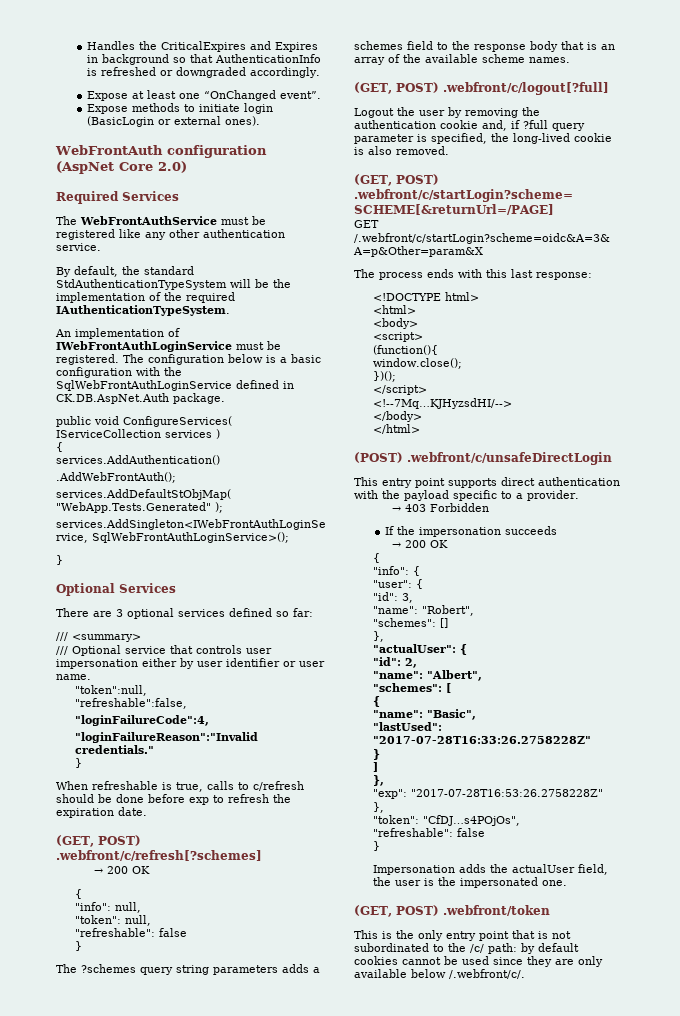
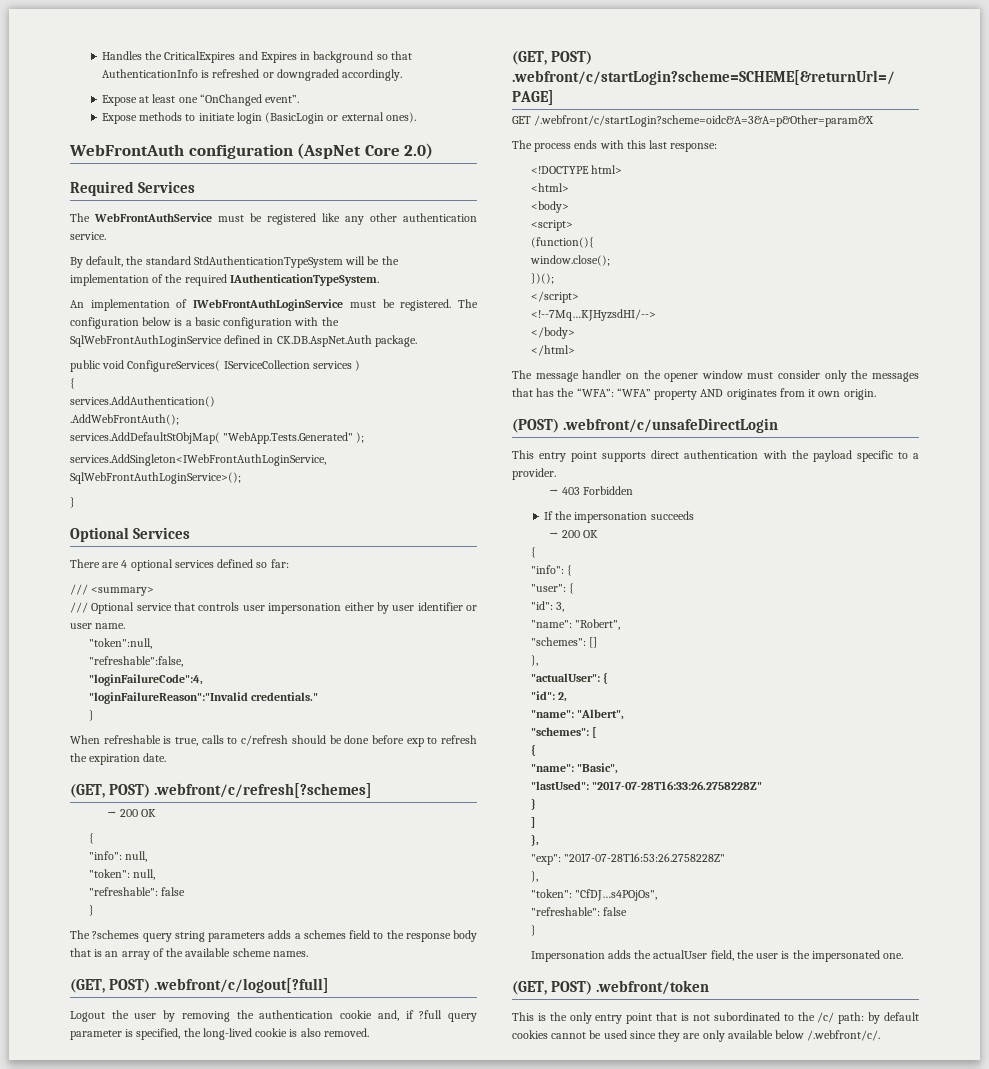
[116,609,123,617] 3 -> [121,560,128,568] 4
(420, 429) none -> [512,370,919,382] [512,388,876,400] // The message handler on the opener window must consider only the messages that has the “WFA”: “WFA” property AND originates from it own origin.

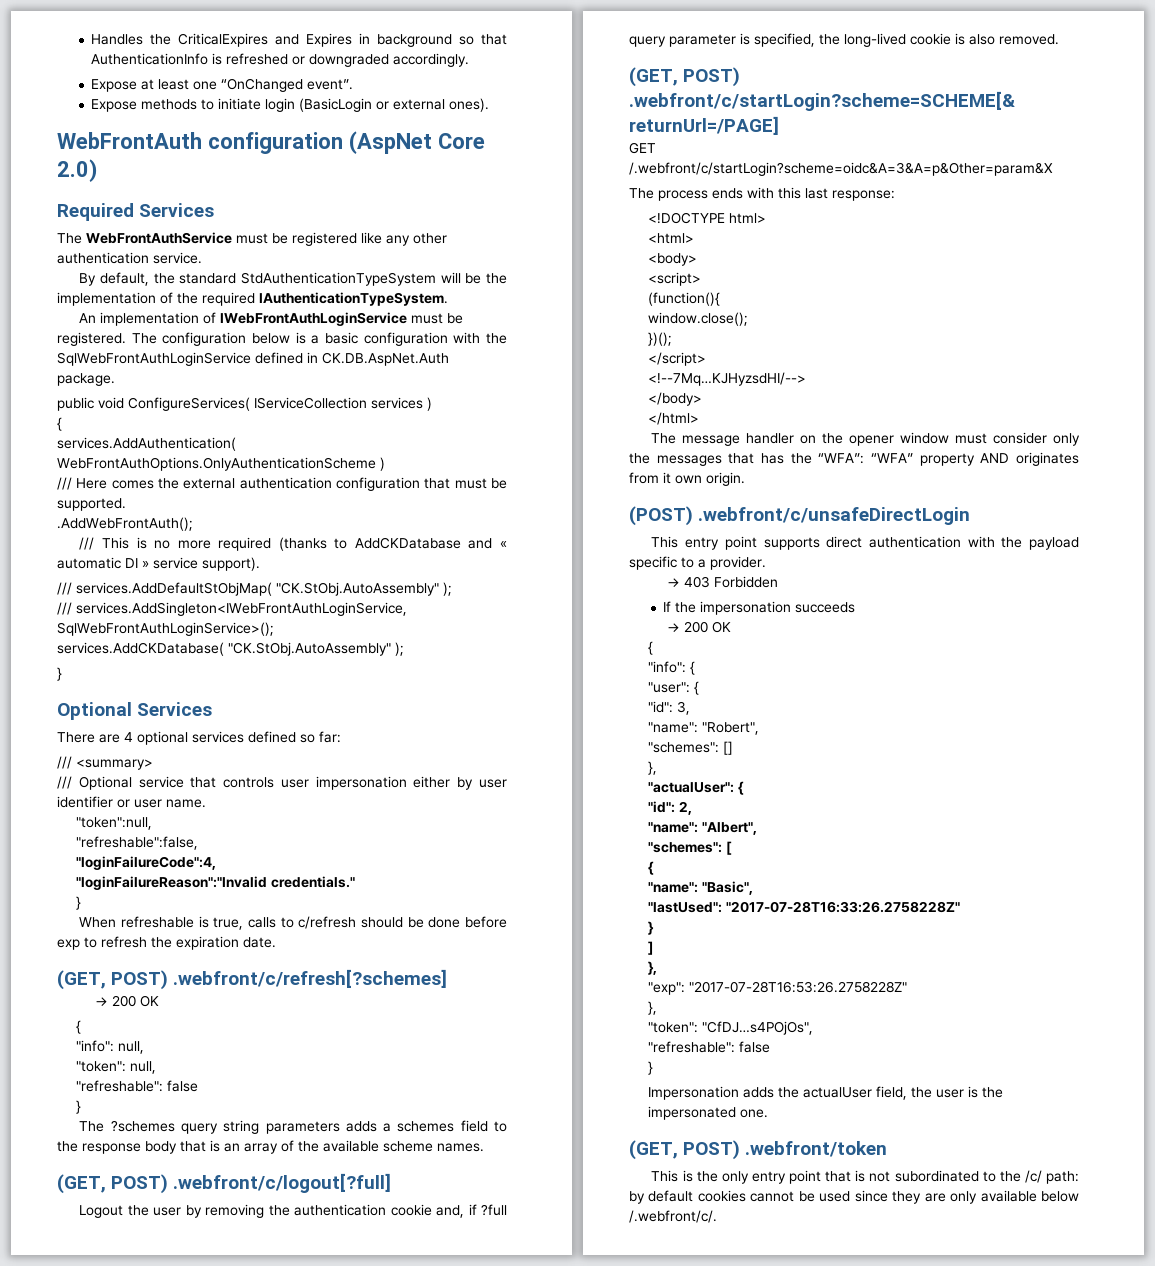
[70,396,215,407] [70,414,179,425] [70,432,365,444] services.AddAuthentication() // .AddWebFrontAuth(); // services.AddDefaultStObjMap( "WebApp.Tests.Generated" ); // -> [57,437,236,451] [57,457,385,471] [57,477,507,491] [57,498,126,511] [57,517,193,531] [79,537,507,551] [57,557,260,571] [57,582,452,596] [57,602,72,615] services.AddAuthentication( WebFrontAuthOptions.OnlyAuthenticationScheme ) // /// Here comes the external authentication configuration that must be supported. // .AddWebFrontAuth(); // /// This is no more required (thanks to AddCKDatabase and « automatic DI » service support). // /// services.AddDefaultStObjMap( "CK.StObj.AutoAssembly" ); // ///
(241, 478) none -> [57,642,404,656] // services.AddCKDatabase( "CK.StObj.AutoAssembly" );

